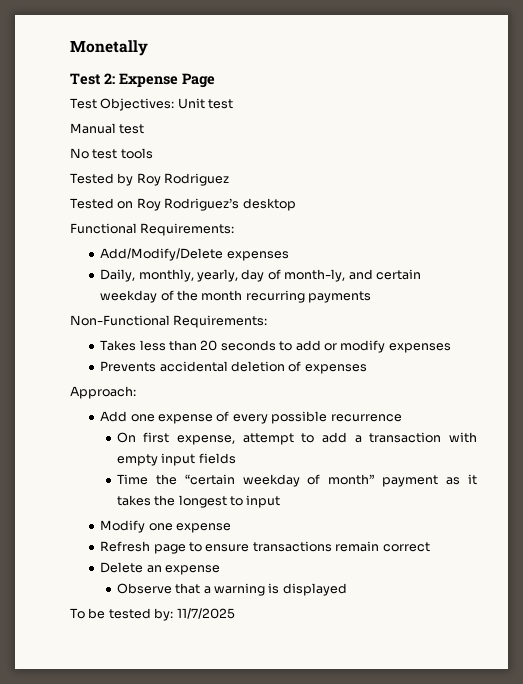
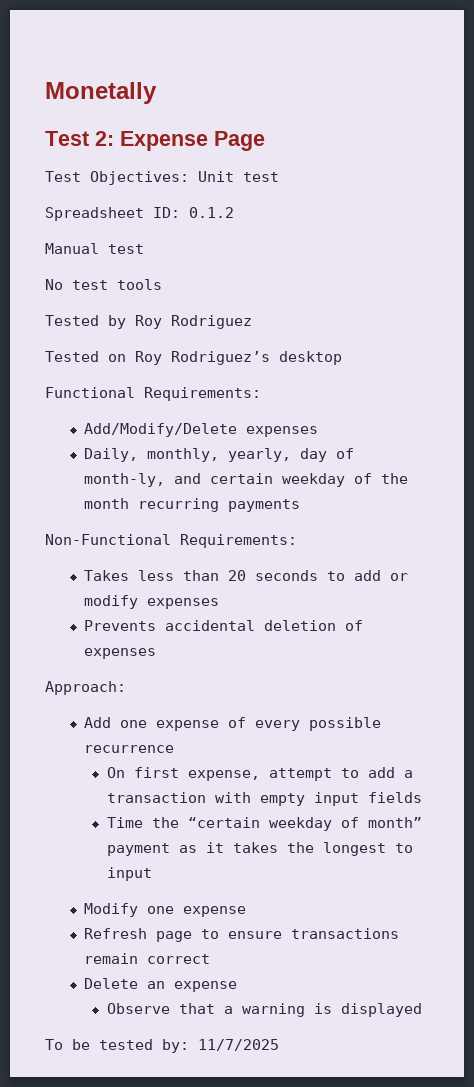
(234, 104) none -> [45,207,234,221] // Spreadsheet ID: 0.1.2

